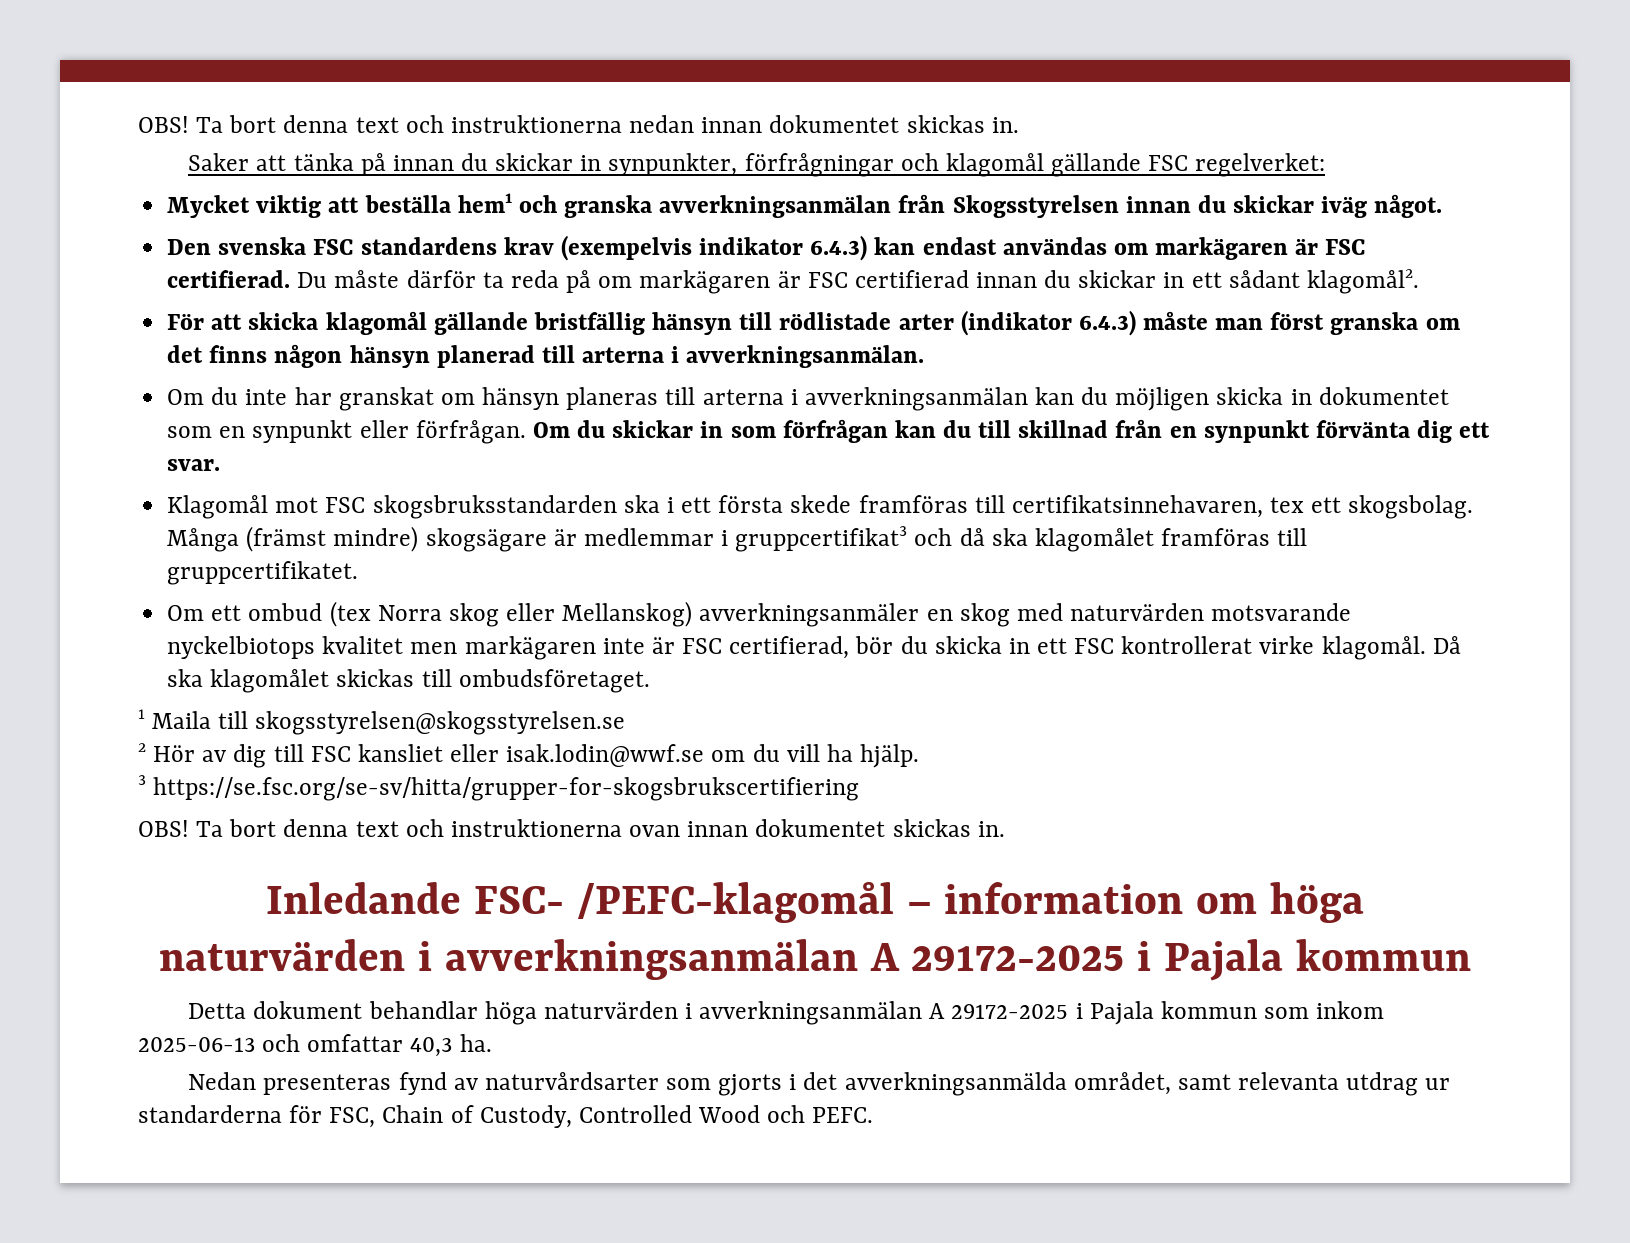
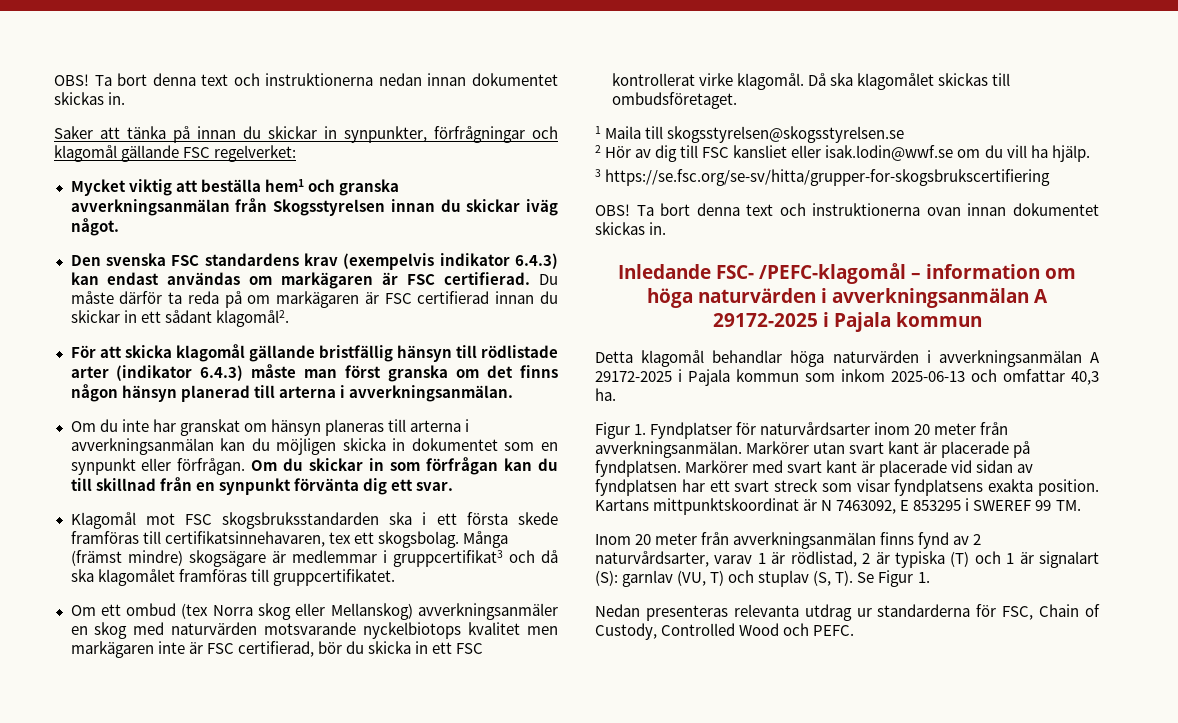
[253,1001,363,1019] dokument -> [641,350,705,367] klagomål
[188,1072,1231,1096] Nedan presenteras fynd av naturvårdsarter som gjorts i det avverkningsanmälda området, samt -> [595,422,1009,439] [595,441,1031,458] [595,460,1034,477] [595,479,1099,496] [595,498,1081,515] [595,532,982,549] [595,551,1099,568] [595,570,930,587] [595,604,728,621] Figur 1. Fyndplatser för naturvårdsarter inom 20 meter från avverkningsanmälan. Markörer utan svart kant är placerade på fyndplatsen. Markörer med svart kant är placerade vid sidan av fyndplatsen har ett svart streck som visar fyndplatsens exakta position. Kartans mittpunktskoordinat är N 7463092, E 853295 i SWEREF 99 TM. // Inom 20 meter från avverkningsanmälan finns fynd av 2 naturvårdsarter, varav 1 är rödlistad, 2 är typiska (T) och 1 är signalart (S): garnlav (VU, T) och stuplav (S, T). Se Figur 1. // Nedan presenteras

